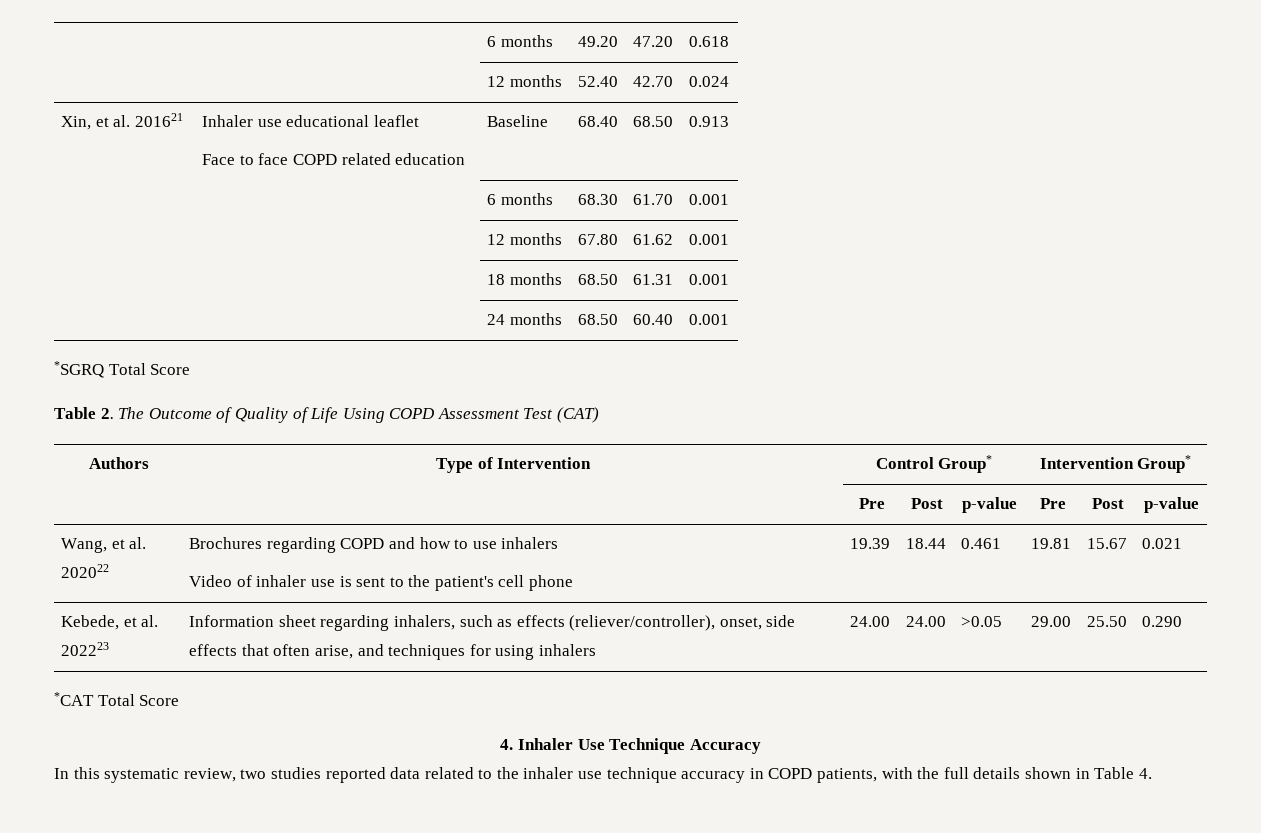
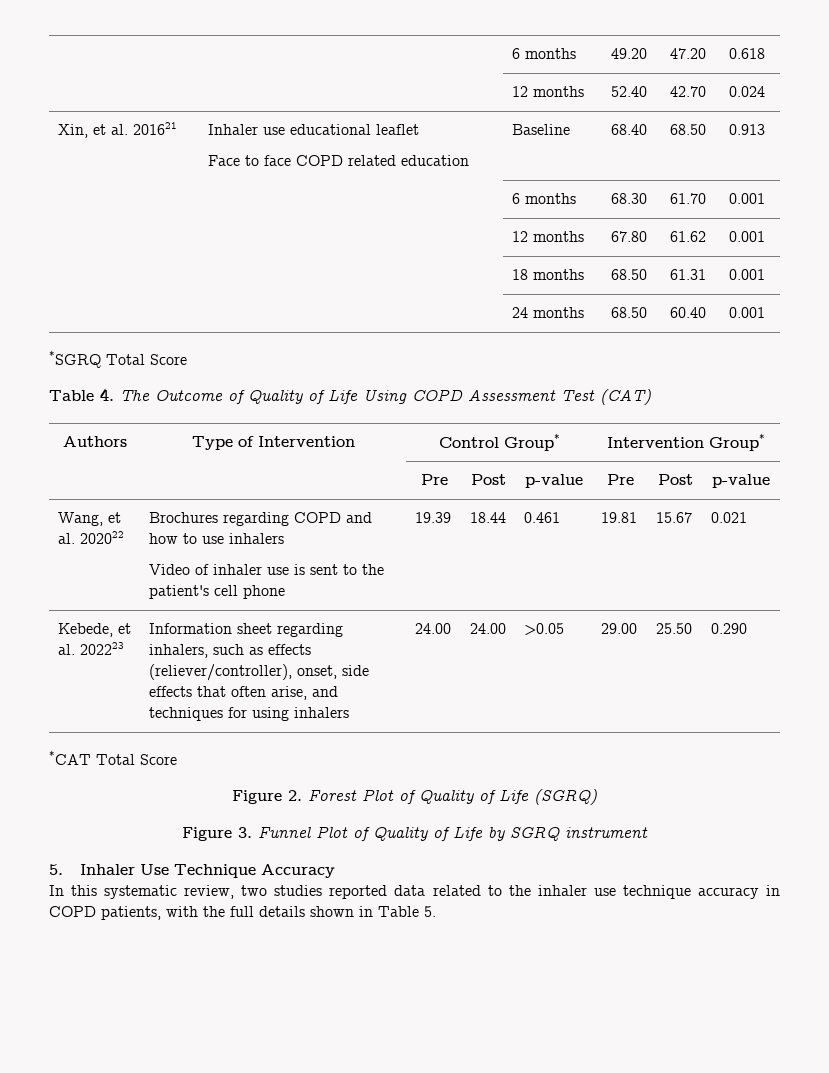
[100,408,114,419] 2. -> [100,388,114,401] 4.
[500,739,514,750] 4. -> [232,789,597,805] [182,826,648,841] [49,864,63,875] Figure 2. Forest Plot of Quality of Life (SGRQ) // Figure 3. Funnel Plot of Quality of Life by SGRQ instrument // 5.
[1138,768,1152,779] 4. -> [424,906,436,917] 5.

